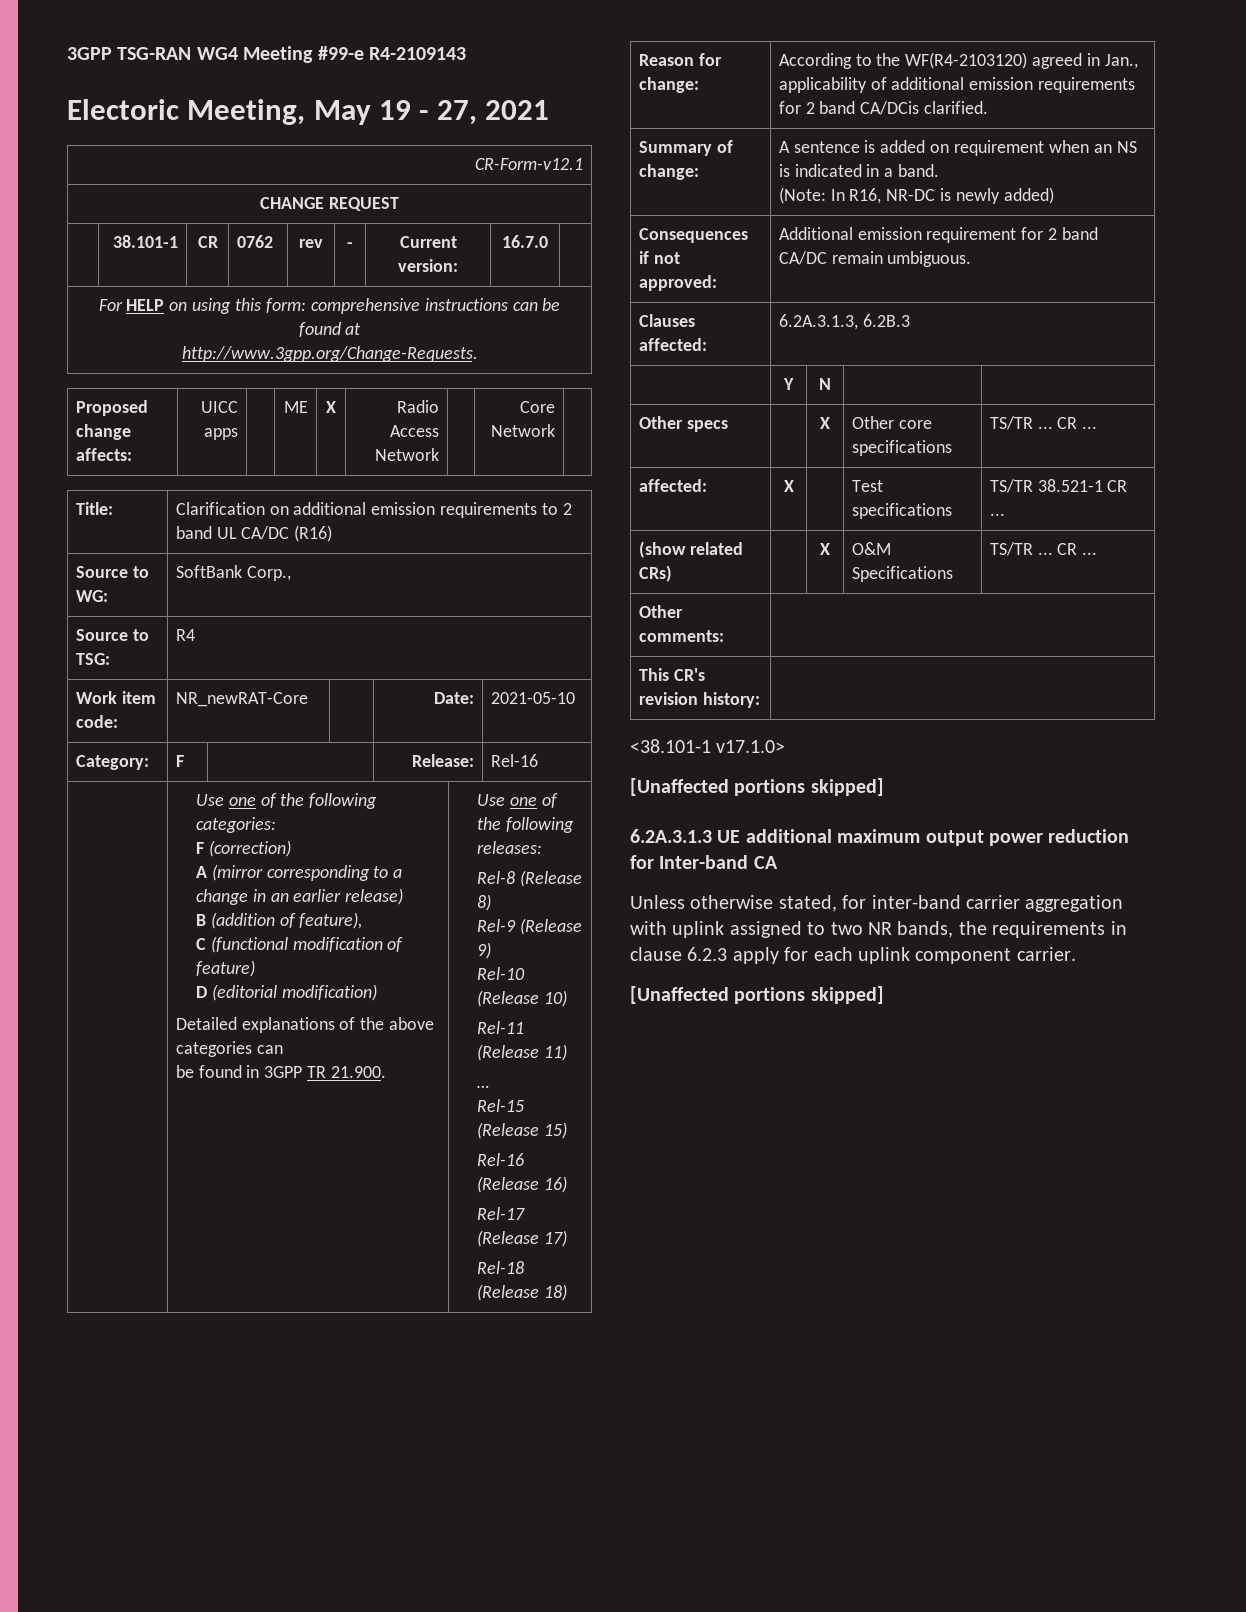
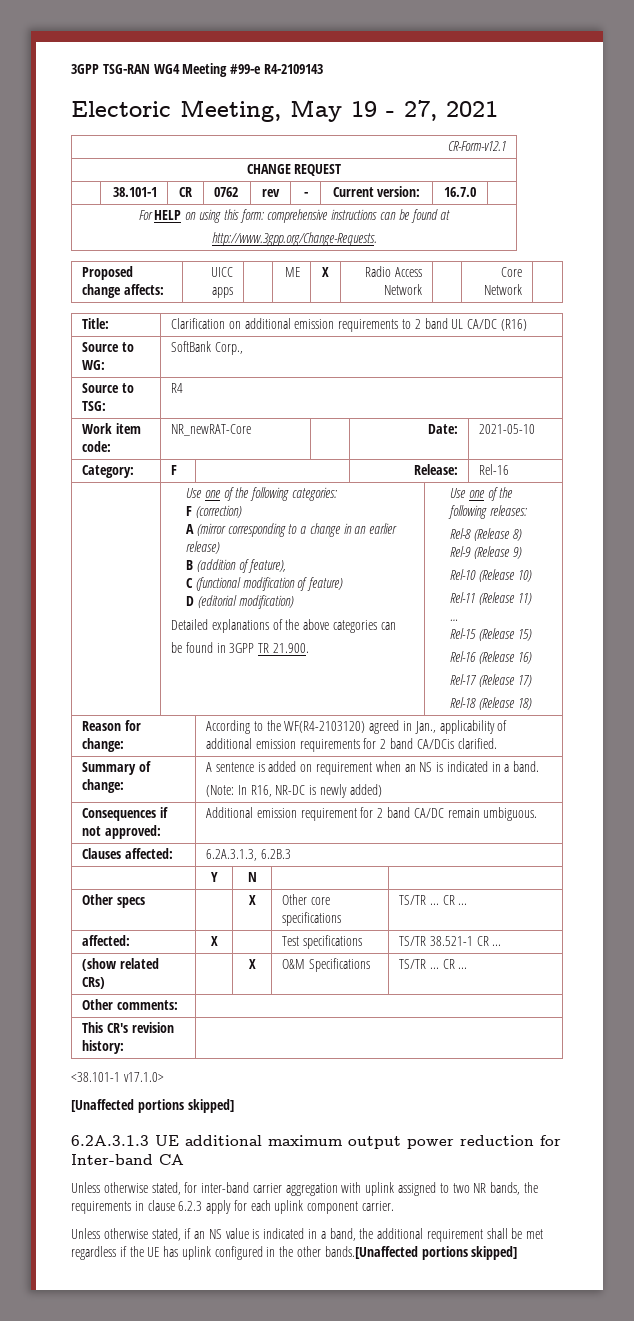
[630,986,729,1004] [Unaffected -> [71,1228,544,1242] [71,1246,418,1260] Unless otherwise stated, if an NS value is indicated in a band, the additional requirement shall be met regardless if the UE has uplink configured in the other bands.[Unaffected

